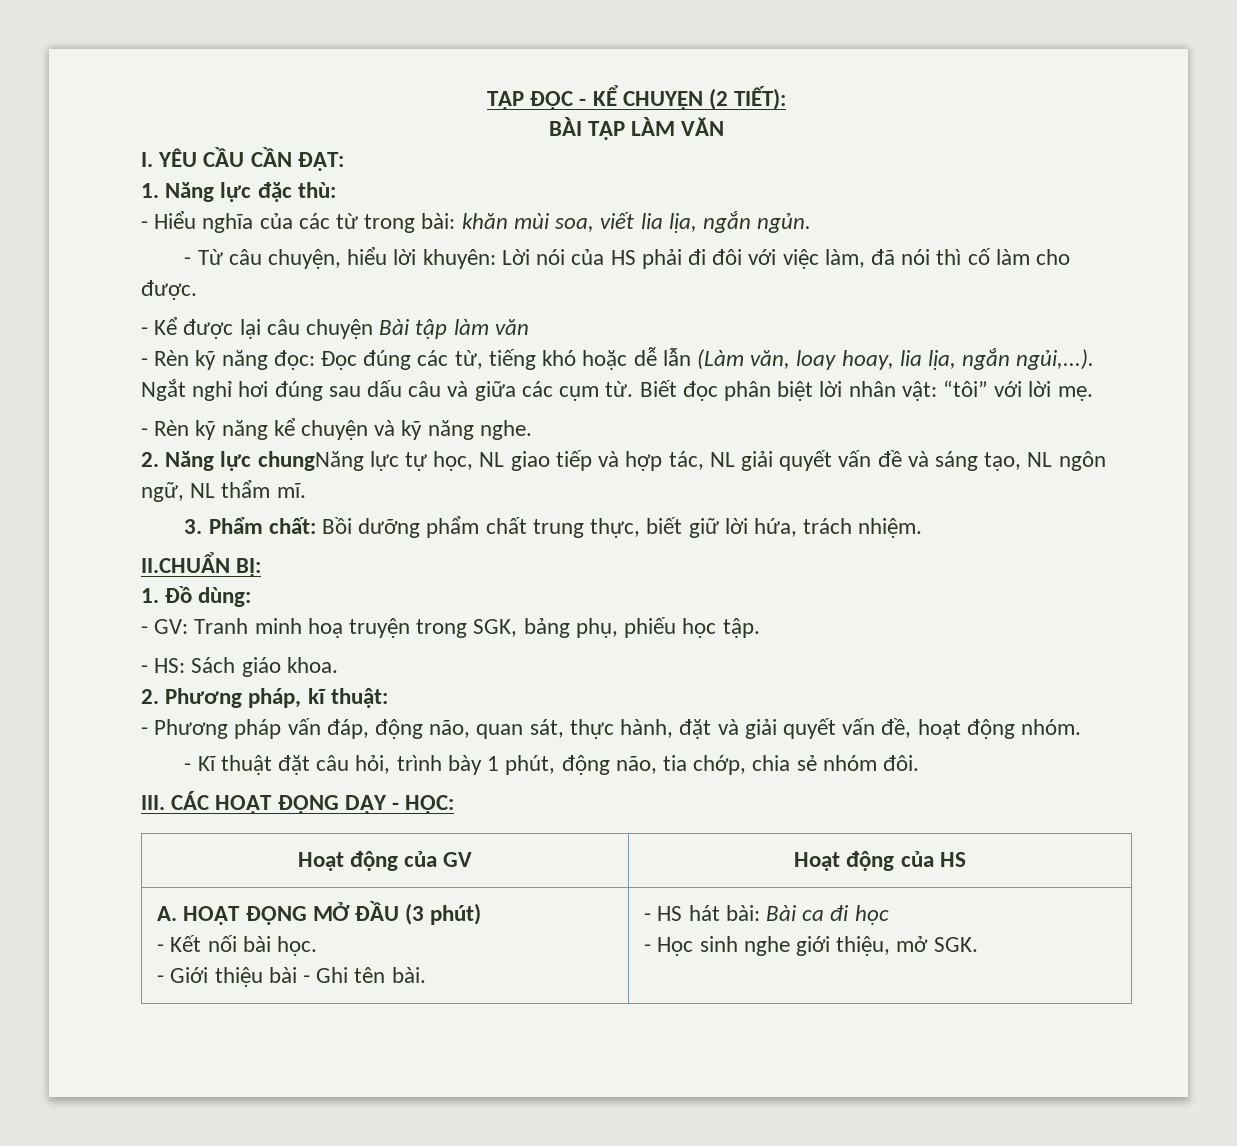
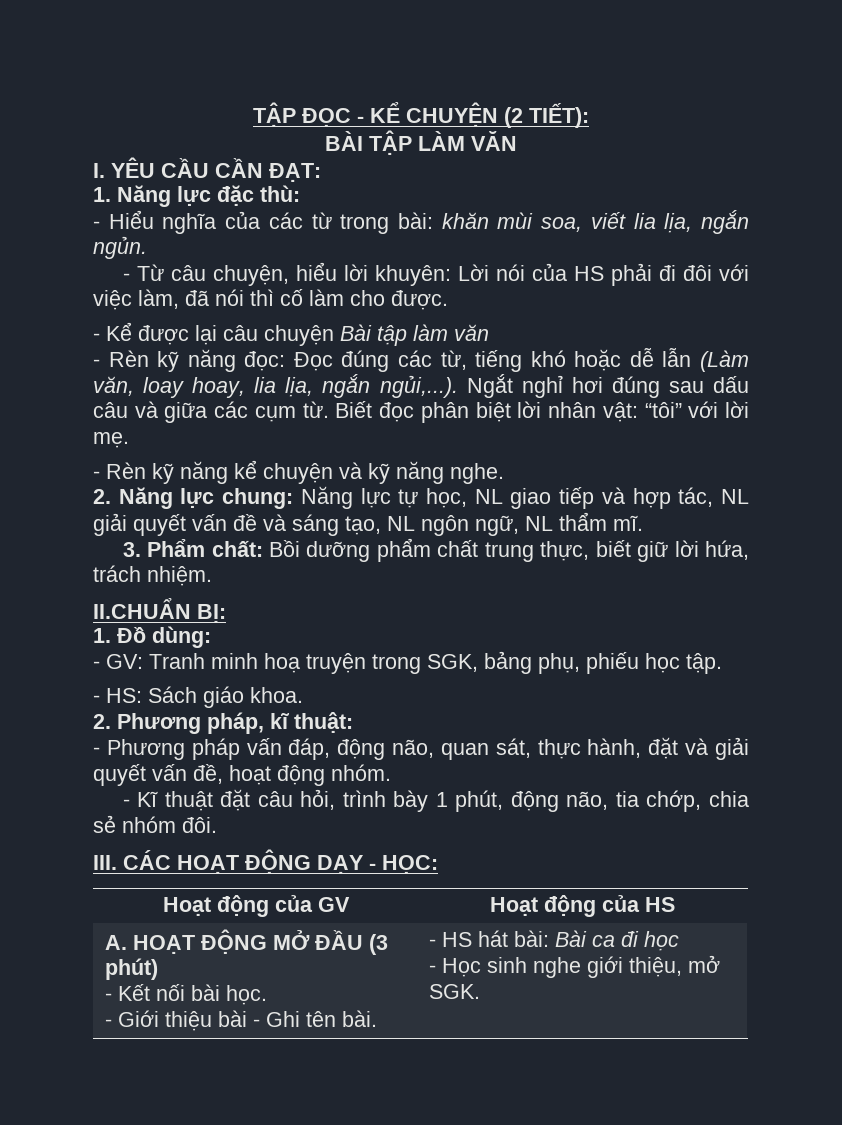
[257,451,364,471] chungNăng -> [222,486,353,509] chung: Năng

